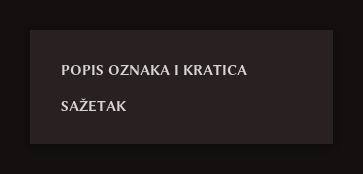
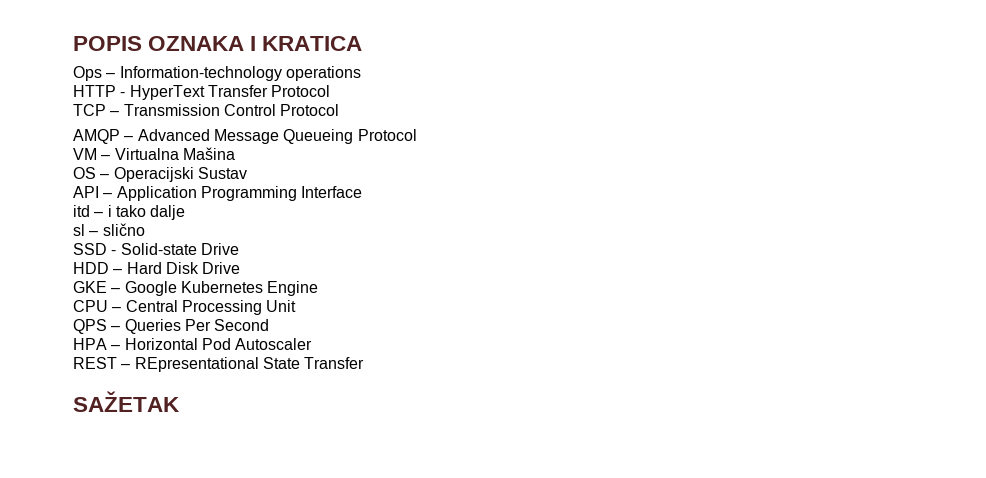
(247, 69) none -> [73,66,361,81] [73,85,331,100] [73,104,340,116] [73,129,417,144] [73,147,235,160] [73,167,247,182] [73,186,363,201] [73,205,186,220] [73,223,145,236] [73,243,239,255] [73,262,241,274] [73,281,319,296] [73,300,297,315] [73,319,270,334] [73,338,313,350] [73,357,365,372] // Ops – Information-technology operations // HTTP - HyperText Transfer Protocol // TCP – Transmission Control Protocol // AMQP – Advanced Message Queueing Protocol // VM – Virtualna Mašina // OS – Operacijski Sustav // API – Application Programming Interface // itd – i tako dalje // sl – slično // SSD - Solid-state Drive // HDD – Hard Disk Drive // GKE – Google Kubernetes Engine // CPU – Central Processing Unit // QPS – Queries Per Second // HPA – Horizontal Pod Autoscaler // REST – REpresentational State Transfer

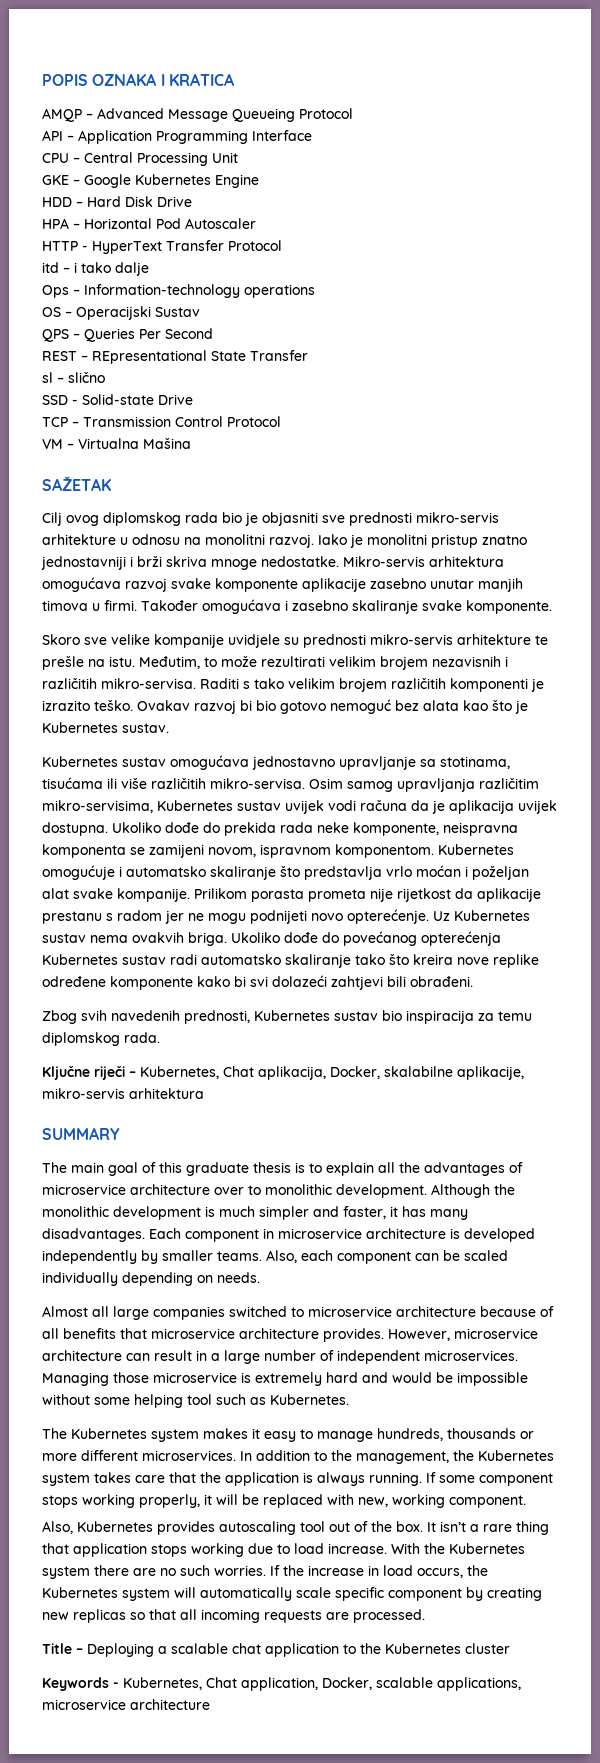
[73,66,361,81] [73,85,331,100] [73,104,340,116] // Ops – Information-technology operations // HTTP - HyperText Transfer Protocol // TCP – Transmission Control Protocol -> (235, 79) none
[73,147,235,160] [73,167,247,182] [73,186,363,201] [73,205,186,220] VM – Virtualna Mašina // OS – Operacijski Sustav // API – Application Programming Interface // itd – i tako dalje -> [42,130,312,144] [42,152,238,166] [42,174,259,188] [42,196,192,207] [42,218,256,229] [42,240,282,254] [42,262,149,276] [42,284,315,298] [42,306,200,320] [42,328,213,342] [42,350,308,364] API – Application Programming Interface // CPU – Central Processing Unit // GKE – Google Kubernetes Engine // HDD – Hard Disk Drive // HPA – Horizontal Pod Autoscaler // HTTP - HyperText Transfer Protocol // itd – i tako dalje // Ops – Information-technology operations // OS – Operacijski Sustav // QPS – Queries Per Second // REST – REpresentational State Transfer
[73,262,241,274] [73,281,319,296] [73,300,297,315] [73,319,270,334] [73,338,313,350] [73,357,365,372] [73,391,180,412] HDD – Hard Disk Drive // GKE – Google Kubernetes Engine // CPU – Central Processing Unit // QPS – Queries Per Second // HPA – Horizontal Pod Autoscaler // REST – REpresentational State Transfer // SAŽETAK -> [42,416,281,427] [42,438,191,449] [42,476,111,491] [42,512,499,526] [42,534,527,548] [41,556,504,570] [42,577,523,592] [42,599,552,614] [42,634,548,648] [42,656,508,670] [42,678,544,692] [42,699,528,714] [42,722,169,733] [42,755,510,770] [42,777,539,792] [42,800,557,814] [42,822,518,836] [42,844,514,858] [42,865,529,880] [42,888,541,902] [42,909,530,924] [42,931,501,946] [42,954,539,968] [42,975,473,990] [42,1010,532,1024] [42,1032,160,1046] [42,1066,524,1080] [42,1088,204,1099] [42,1127,120,1140] [42,1162,523,1176] [42,1184,515,1198] [42,1206,468,1220] [42,1228,535,1242] [42,1250,508,1264] [42,1272,260,1286] [42,1306,554,1320] [42,1328,538,1342] [42,1350,518,1364] [42,1372,528,1386] [42,1394,349,1408] [42,1428,534,1442] [42,1450,554,1464] [42,1472,553,1486] [42,1494,526,1508] [42,1521,549,1535] [42,1543,525,1557] [42,1565,488,1579] [42,1587,542,1601] [42,1609,425,1623] [42,1643,510,1657] [42,1677,521,1691] [42,1699,210,1710] TCP – Transmission Control Protocol // VM – Virtualna Mašina // SAŽETAK // Cilj ovog diplomskog rada bio je objasniti sve prednosti mikro-servis arhitekture u odnosu na monolitni razvoj. Iako je monolitni pristup znatno jednostavniji i brži skriva mnoge nedostatke. Mikro-servis arhitektura omogućava razvoj svake komponente aplikacije zasebno unutar manjih timova u firmi. Također omogućava i zasebno skaliranje svake komponente. // Skoro sve velike kompanije uvidjele su prednosti mikro-servis arhitekture te prešle na istu. Međutim, to može rezultirati velikim brojem nezavisnih i različitih mikro-servisa. Raditi s tako velikim brojem različitih komponenti je izrazito teško. Ovakav razvoj bi bio gotovo nemoguć bez alata kao što je Kubernetes sustav. // Kubernetes sustav omogućava jednostavno upravljanje sa stotinama, tisućama ili više različitih mikro-servisa. Osim samog upravljanja različitim mikro-servisima, Kubernetes sustav uvijek vodi računa da je aplikacija uvijek dostupna. Ukoliko dođe do prekida rada neke komponente, neispravna komponenta se zamijeni novom, ispravnom komponentom. Kubernetes omogućuje i automatsko skaliranje što predstavlja vrlo moćan i poželjan alat svake kompanije. Prilikom porasta prometa nije rijetkost da aplikacije prestanu s radom jer ne mogu podnijeti novo opterećenje. Uz Kubernetes sustav nema ovakvih briga. Ukoliko dođe do povećanog opterećenja Kubernetes sustav radi automatsko skaliranje tako što kreira nove replike određene komponente kako bi svi dolazeći zahtjevi bili obrađeni. // Zbog svih navedenih prednosti, Kubernetes sustav bio inspiracija za temu diplomskog rada. // Ključne riječi – Kubernetes, Chat aplikacija, Docker, skalabilne aplikacije, mikro-servis arhitektura // SUMMARY // The main goal of this graduate thesis is to explain all the advantages of microservice architecture over to monolithic development. Although the monolithic development is much simpler and faster, it has many disadvantages. Each component in microservice architecture is developed independently by smaller teams. Also, each component can be scaled individually depending on needs. // Almost all large companies switched to microservice architecture because of all benefits that microservice architecture provides. However, microservice architecture can result in a large number of independent microservices. Managing those microservice is extremely hard and would be impossible without some helping tool such as Kubernetes. // The Kubernetes system makes it easy to manage hundreds, thousands or more different microservices. In addition to the management, the Kubernetes system takes care that the application is always running. If some component stops working properly, it will be replaced with new, working component. // Also, Kubernetes provides autoscaling tool out of the box. It isn’t a rare thing that application stops working due to load increase. With the Kubernetes system there are no such worries. If the increase in load occurs, the Kubernetes system will automatically scale specific component by creating new replicas so that all incoming requests are processed. // Title – Deploying a scalable chat application to the Kubernetes cluster // Keywords - Kubernetes, Chat application, Docker, scalable applications, microservice architecture

